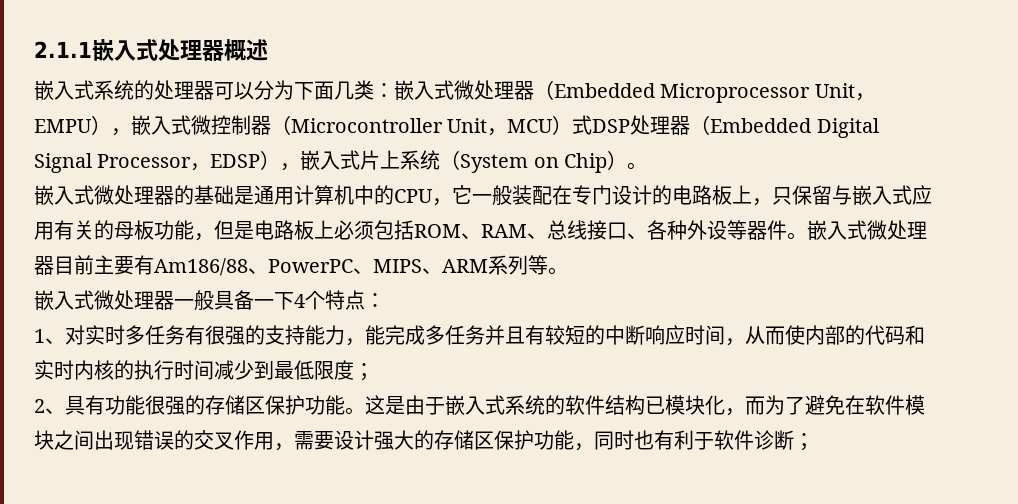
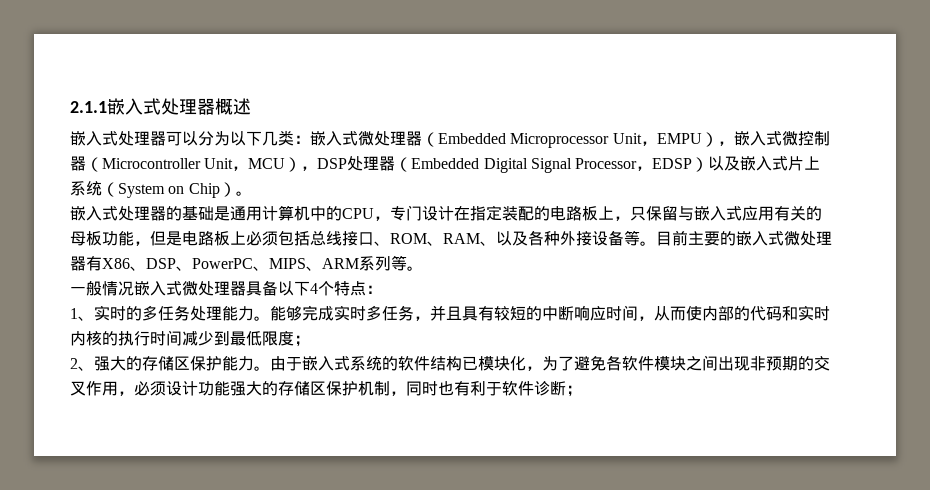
[94,80,154,100] 系统的 -> (118, 138) none
[294,81,334,100] 下面 -> [230,131,262,146] 以下
[572,115,593,135] 式 -> [301,166,318,171] ，
[280,163,301,171] ， -> [708,156,741,171] 以及
[94,185,114,205] 微 -> (118, 213) none
[452,185,652,205] 它一般装配在专门设计 -> [390,205,534,221] 专门设计在指定装配
[414,220,927,240] [34,255,248,276] ROM、RAM、总线接口、各种外设等器件。嵌入式微处理器目前主要有Am186/88 -> [310,230,832,246] [70,256,176,271] 总线接口、ROM、RAM、以及各种外接设备等。目前主要的嵌入式微处理器有X86、DSP
[34,290,274,310] 嵌入式微处理器一般具备一 -> [70,280,294,296] 一般情况嵌入式微处理器具备以
[65,325,525,346] 对实时多任务有很强的支持能力，能完成多任务并且 -> [94,305,478,321] 实时的多任务处理能力。能够完成实时多任务，并且具
[65,395,405,415] 具有功能很强的存储区保护功能。这是 -> [94,356,270,371] 强大的存储区保护能力。
[745,396,765,415] 而 -> (542, 368) none
[845,395,865,415] 在 -> [606,355,622,371] 各
[134,430,174,450] 错误 -> [750,356,798,371] 非预期
[294,430,574,450] 需要设计强大的存储区保护功能 -> [134,381,390,396] 必须设计功能强大的存储区保护机制

